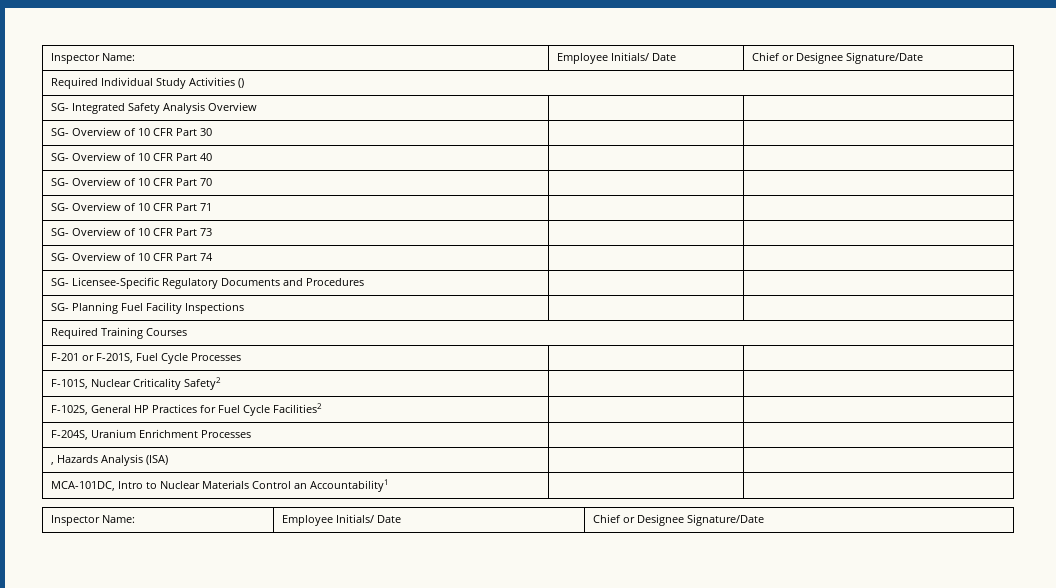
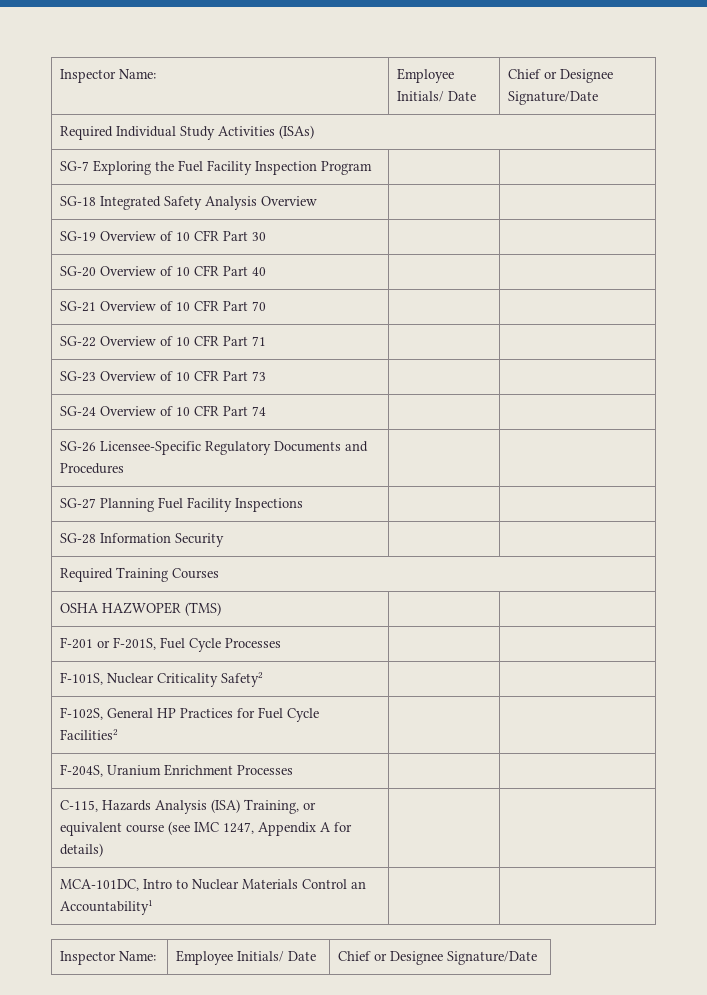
[238,78,245,88] [51,103,70,111] () // SG- -> [279,125,315,139] [60,160,373,175] [60,196,97,206] (ISAs) // SG-7 Exploring the Fuel Facility Inspection Program | | // SG-18
[51,128,70,136] SG- -> [60,231,97,241] SG-19
[51,153,70,161] SG- -> [60,266,97,277] SG-20
[51,178,70,186] SG- -> [60,301,97,312] SG-21
[51,203,70,211] SG- -> [60,336,97,347] SG-22
[51,228,70,236] SG- -> [60,371,97,382] SG-23
[51,253,70,261] SG- -> [60,406,97,417] SG-24
[51,278,70,286] SG- -> [60,441,97,452] SG-26
[51,303,70,311] SG- -> [60,498,97,509] SG-27
(245, 308) none -> [60,533,225,547] // SG-28 Information Security | |
(188, 332) none -> [60,602,222,616] // OSHA HAZWOPER (TMS) | |
[51,462,55,465] , -> [60,800,99,812] C-115,
(169, 460) none -> [244,799,317,814] [60,821,353,836] [60,843,104,857] Training, or equivalent course (see IMC 1247, Appendix A for details)

